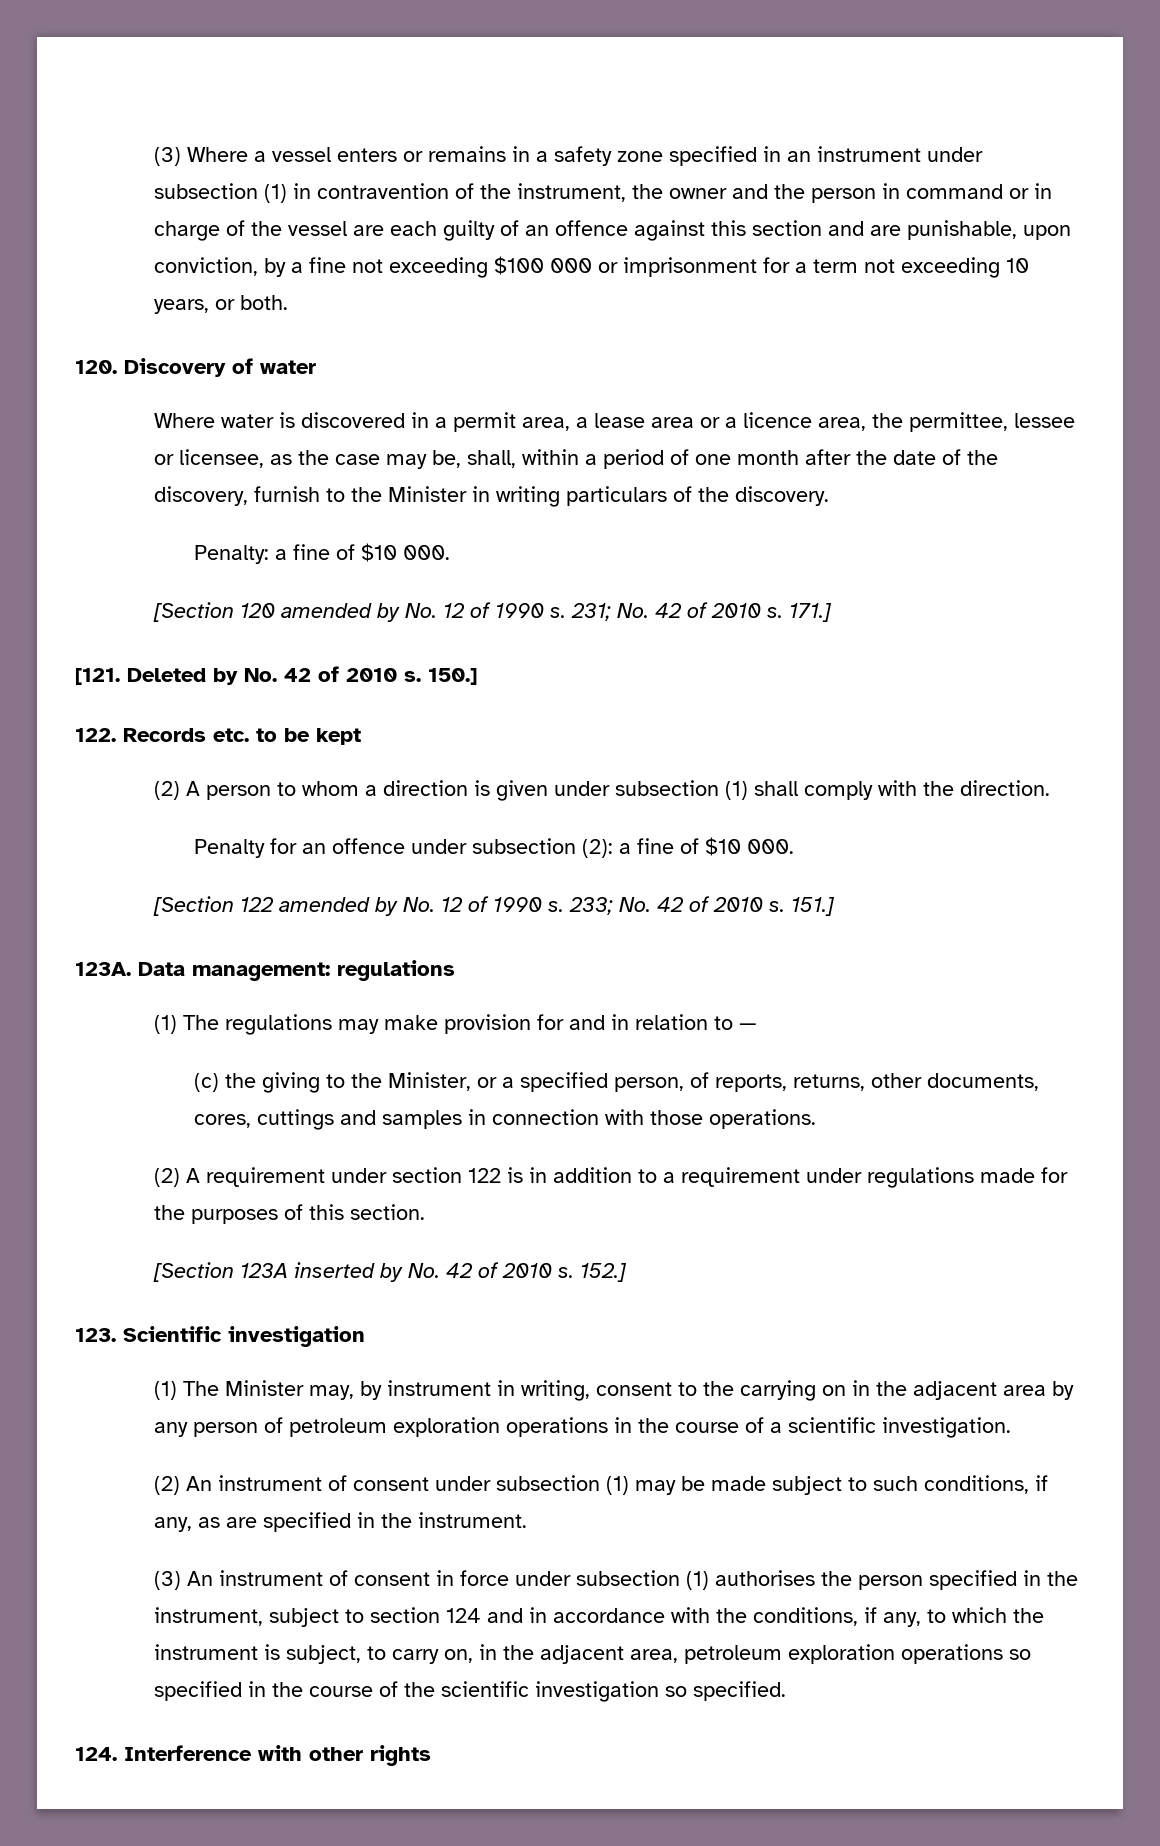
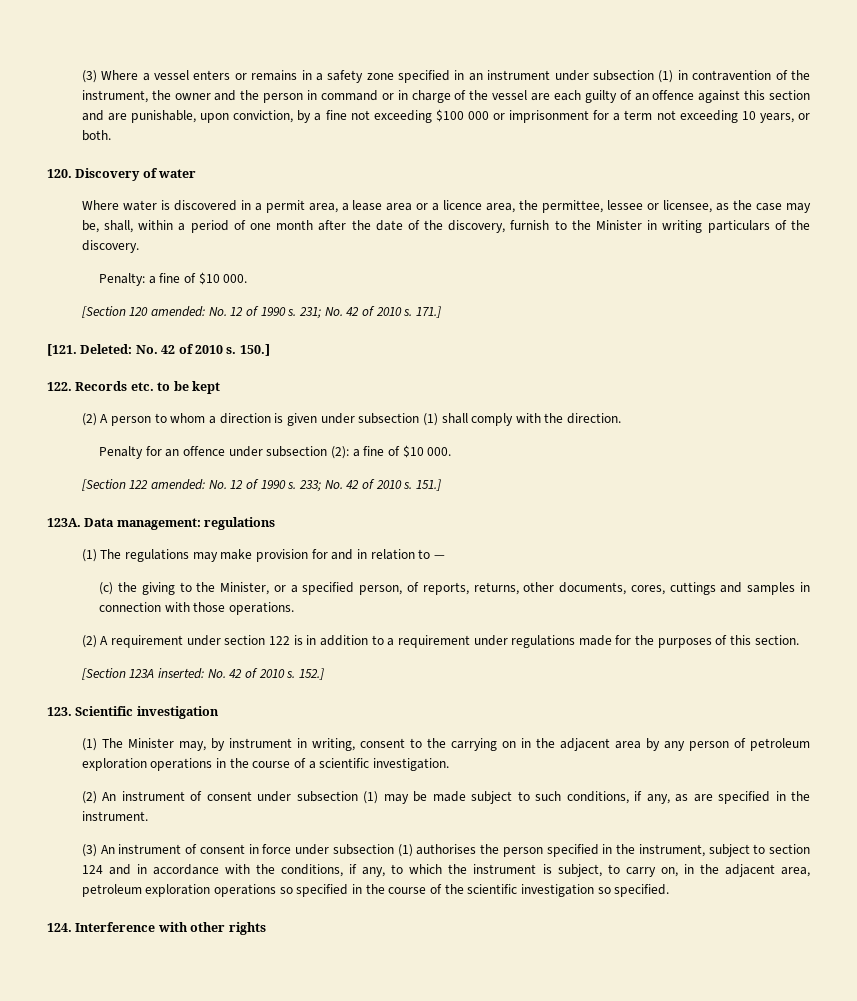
[281,603,401,622] amended by -> [151,306,206,317] amended:
[127,668,238,685] Deleted by -> [80,344,133,354] Deleted:
[279,897,399,916] amended by -> [151,479,206,490] amended:
[294,1262,404,1282] inserted by -> [158,668,205,679] inserted:

